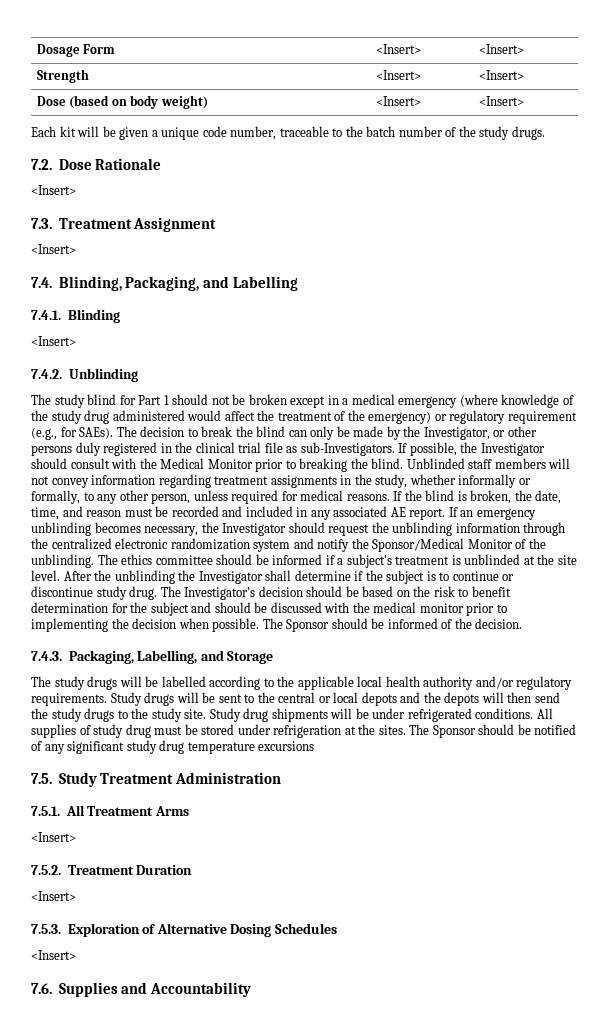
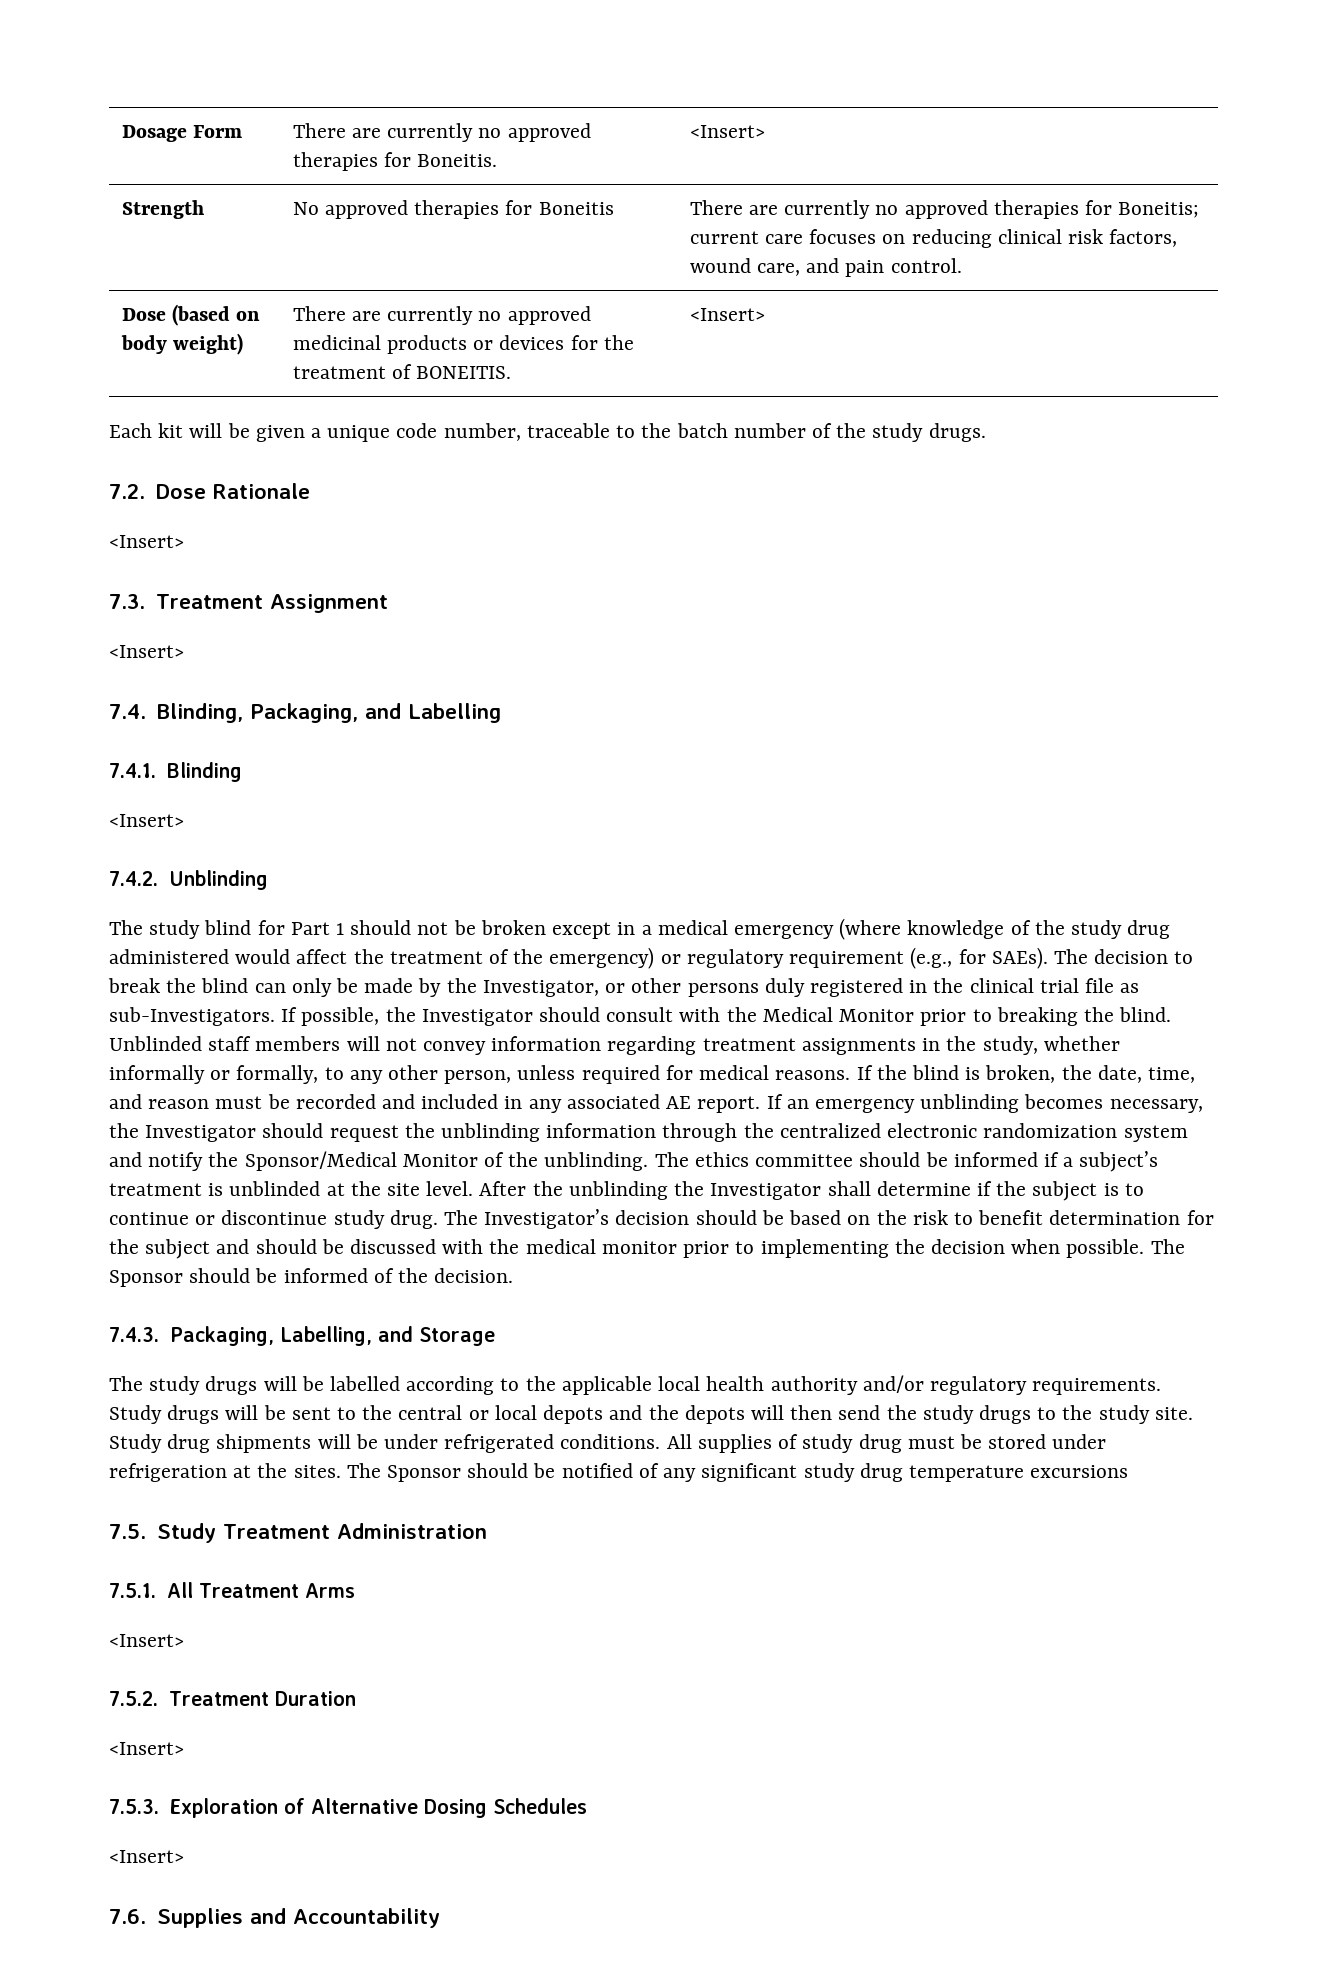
[375,44,421,54] [478,44,524,54] [36,69,89,83] [375,70,421,80] [478,70,524,80] <Insert> | <Insert> // Strength | <Insert> | <Insert> -> [292,123,591,142] [292,152,498,171] [689,125,765,138] [121,200,204,219] [292,200,614,219] [689,200,1200,219] [689,229,1178,248] [689,258,962,277] There are currently no approved therapies for Boneitis. | <Insert> // Strength | No approved therapies for Boneitis | There are currently no approved therapies for Boneitis; current care focuses on reducing clinical risk factors, wound care, and pain control.
[375,96,421,106] <Insert> -> [292,306,591,325] [292,335,634,354] [292,364,512,379] There are currently no approved medicinal products or devices for the treatment of BONEITIS.

